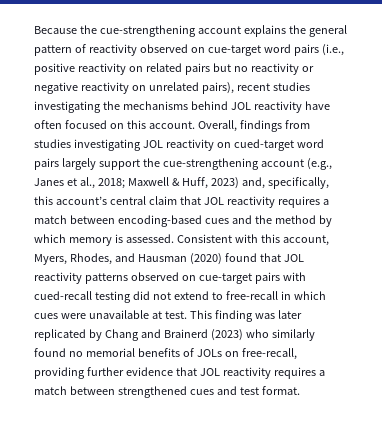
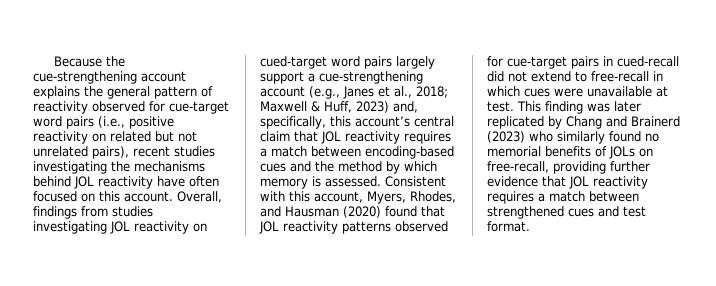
[190,47,205,53] on -> [149,101,165,112] for
[184,63,314,75] [34,82,146,94] pairs but no reactivity or negative reactivity on -> [155,131,197,142] but not
[142,158,160,167] the -> [308,73,315,82] a
[181,275,196,281] on -> [487,56,503,67] for
[282,272,306,281] [34,291,131,303] with cued-recall testing -> [603,56,679,67] in cued-recall

